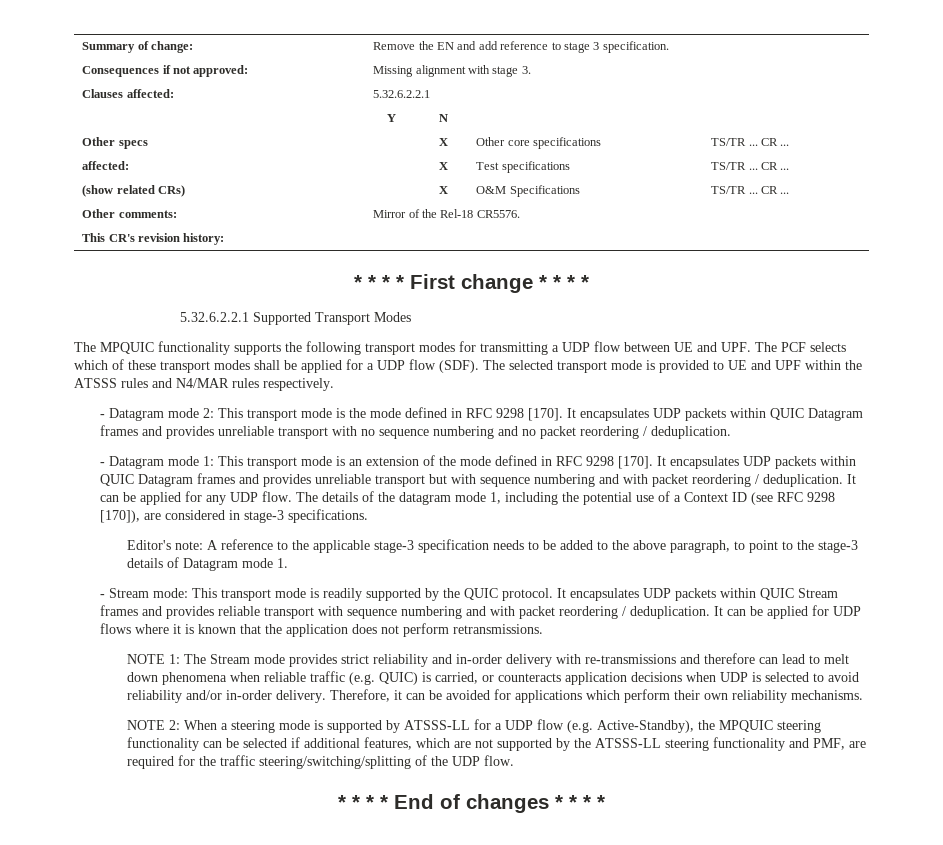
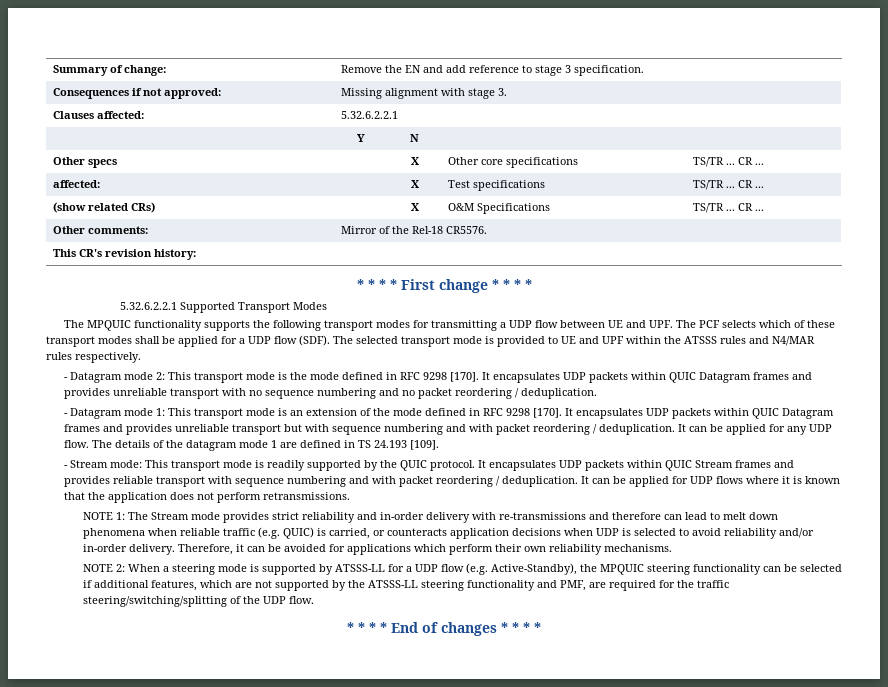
[490,491,836,505] [100,509,369,523] [126,539,858,553] [126,557,288,571] 1, including the potential use of a Context ID (see RFC 9298 [170]), are considered in stage-3 specifications. // Editor's note: A reference to the applicable stage-3 specification needs to be added to the above paragraph, to point to the stage-3 details of Datagram mode 1. -> [271,440,440,450] 1 are defined in TS 24.193 [109].

